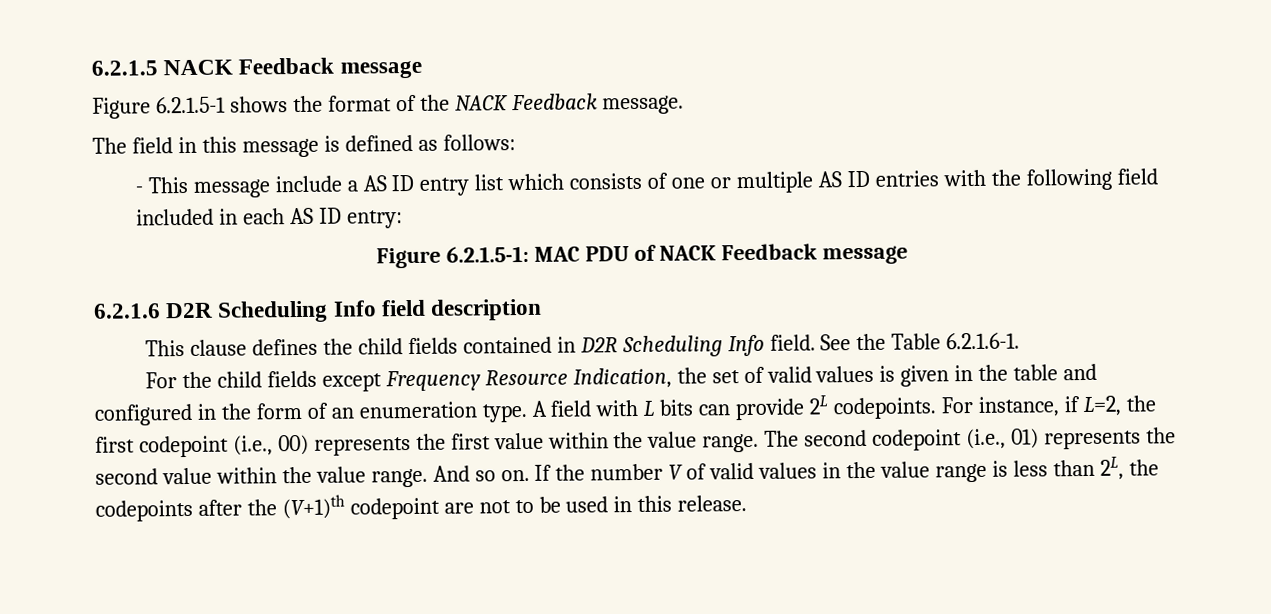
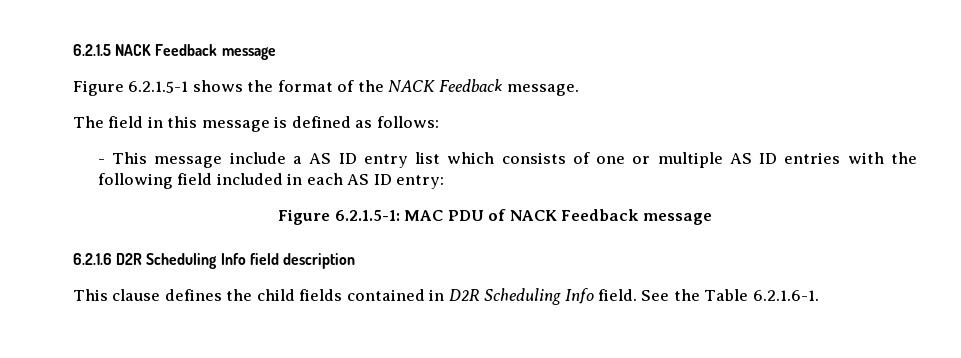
[145,363,1098,392] [94,395,1156,426] [95,427,1176,458] [95,456,1159,488] [95,494,748,522] // For the child fields except Frequency Resource Indication, the set of valid values is given in the table and configured in the form of an enumeration type. A field with L bits can provide 2L codepoints. For instance, if L=2, the first codepoint (i.e., 00) represents the first value within the value range. The second codepoint (i.e., 01) represents the second value within the value range. And so on. If the number V of valid values in the value range is less than 2L, the codepoints after the (V+1)th codepoint are not to be used in this release. -> (819, 295) none

